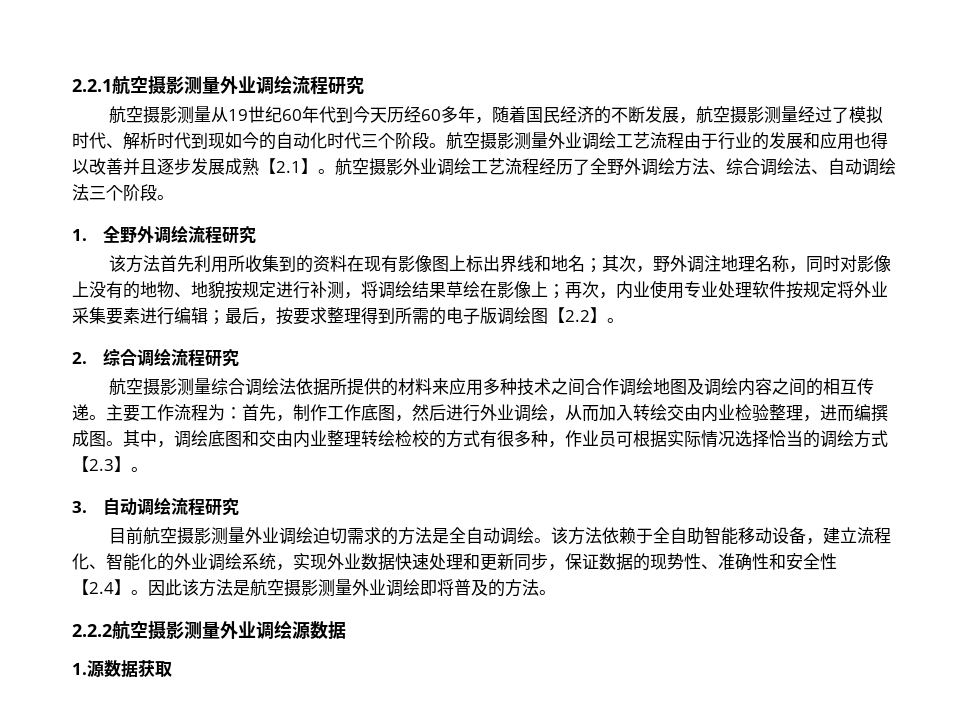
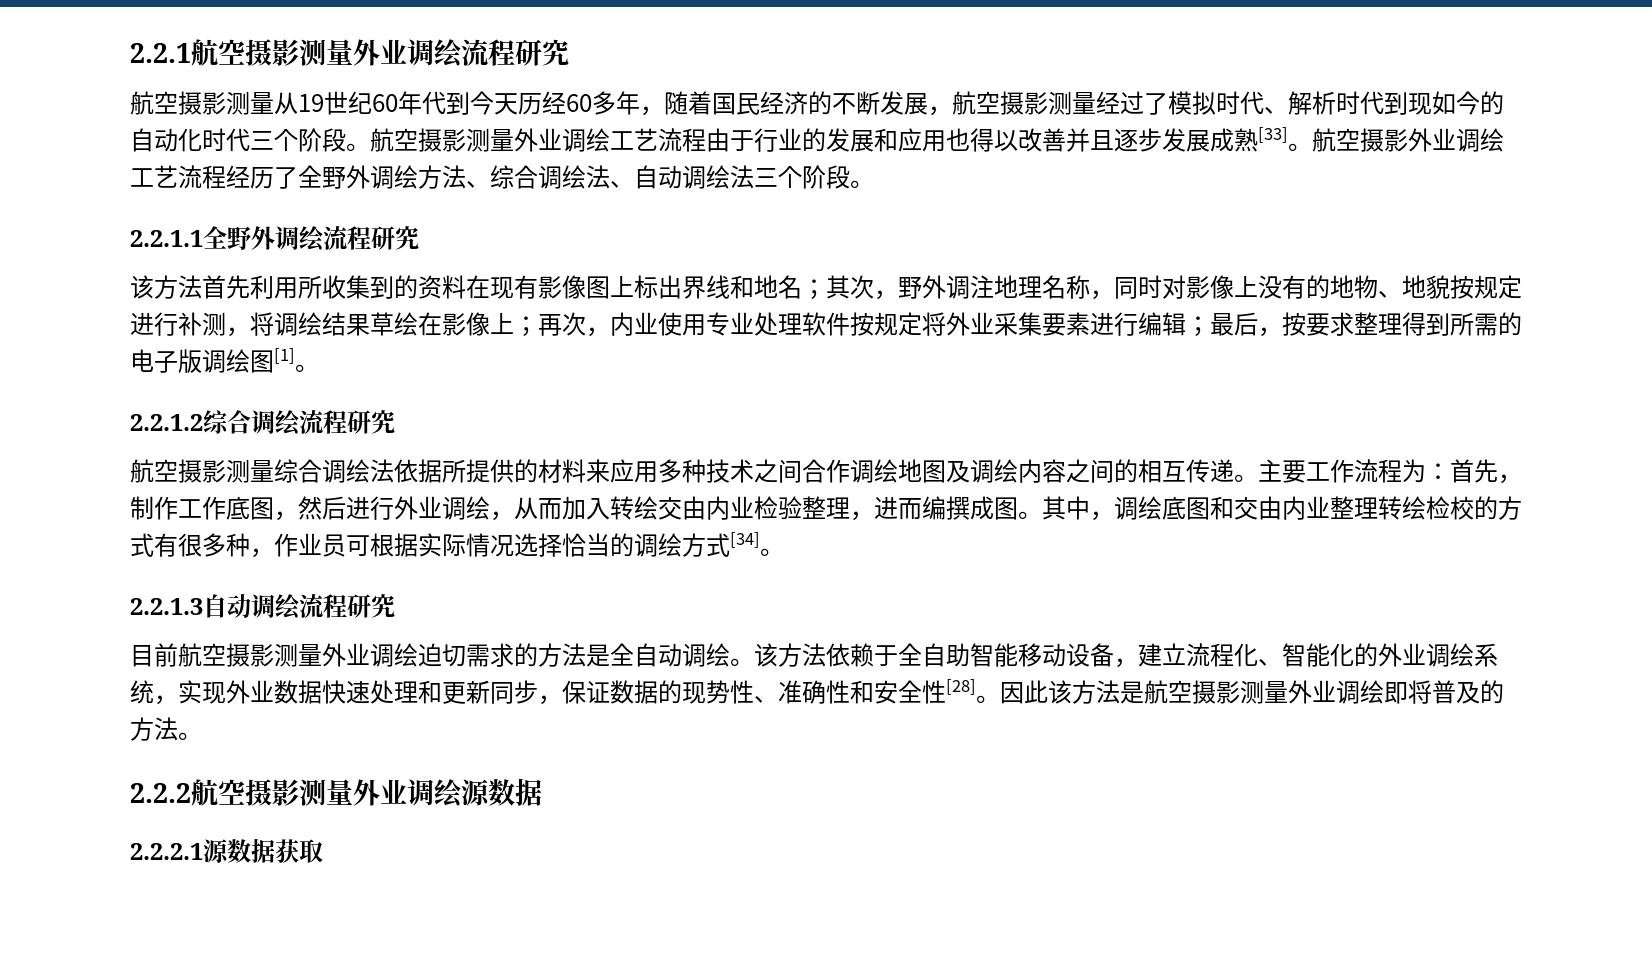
[259,158,318,174] 【2.1】 -> [1258,127,1288,143] [33]
[72,229,87,241] 1. -> [130,230,203,247] 2.2.1.1
[548,307,624,323] [72,352,87,364] 【2.2】。 // 2. -> [274,348,295,364] [295,364,319,372] [130,414,203,431] [1]。 // 2.2.1.2
[72,456,148,472] [72,501,87,513] 【2.3】。 // 3. -> [730,532,760,548] [760,548,784,556] [130,598,203,615] [34]。 // 2.2.1.3
[72,579,131,595] 【2.4】 -> [946,679,976,695] [28]
[72,663,87,675] 1. -> [130,843,203,860] 2.2.2.1

